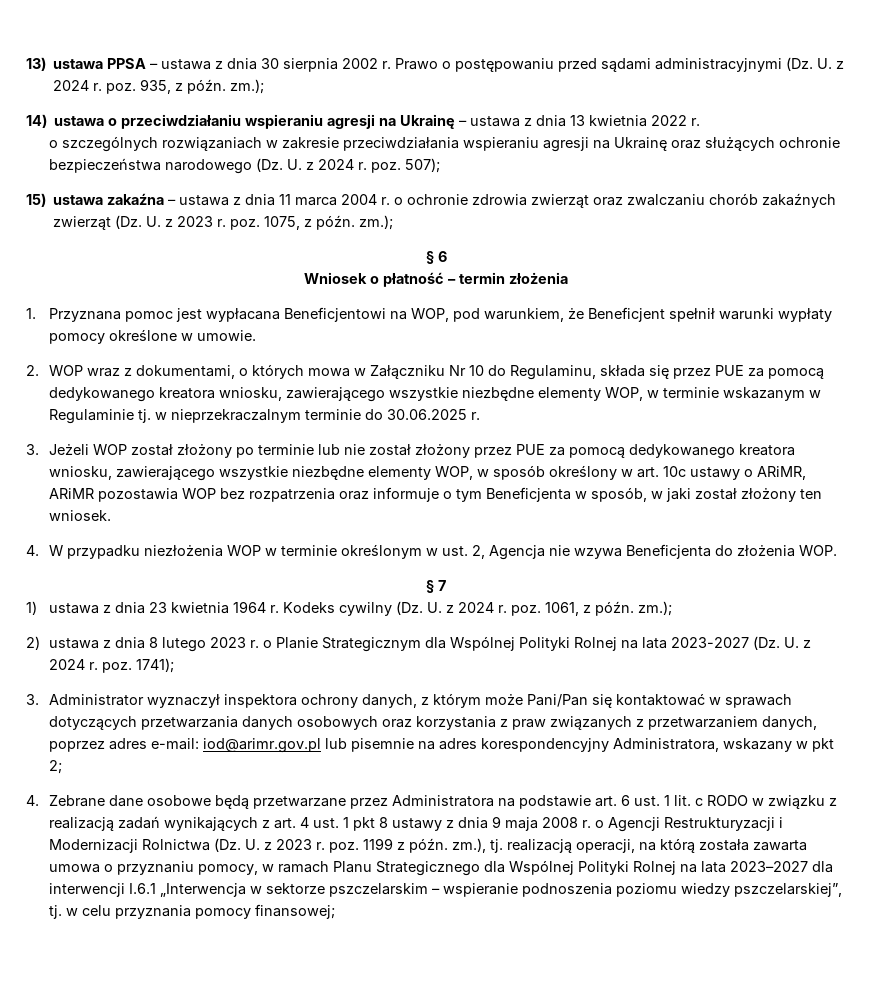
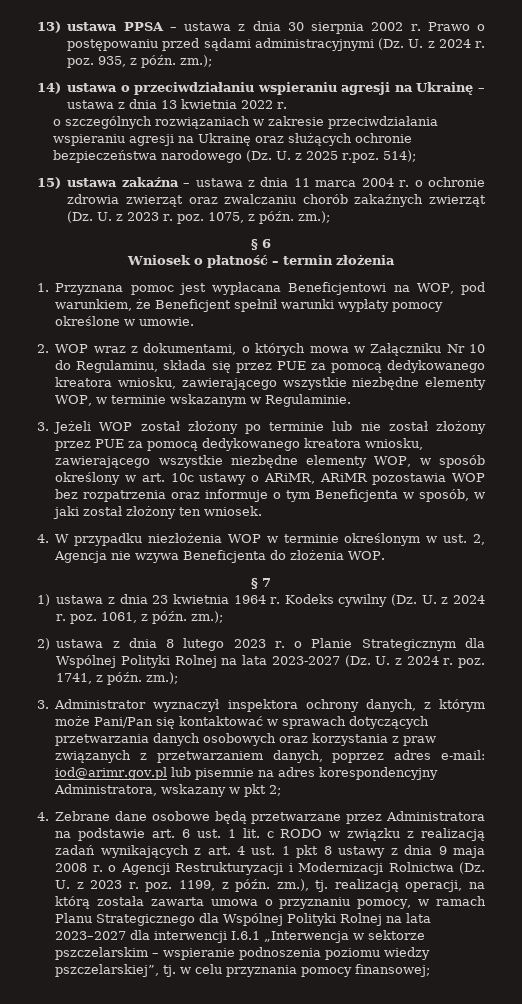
[317,158,440,173] 2024 r. poz. 507); -> [306,150,417,163] 2025 r.poz. 514);
[48,409,480,424] Regulaminie tj. w nieprzekraczalnym terminie do 30.06.2025 r. -> [265,394,352,407] Regulaminie.
[135,658,174,673] 1741); -> [56,672,179,685] 1741, z późn. zm.);
[362,838,393,850] 1199 -> [179,880,216,891] 1199,

